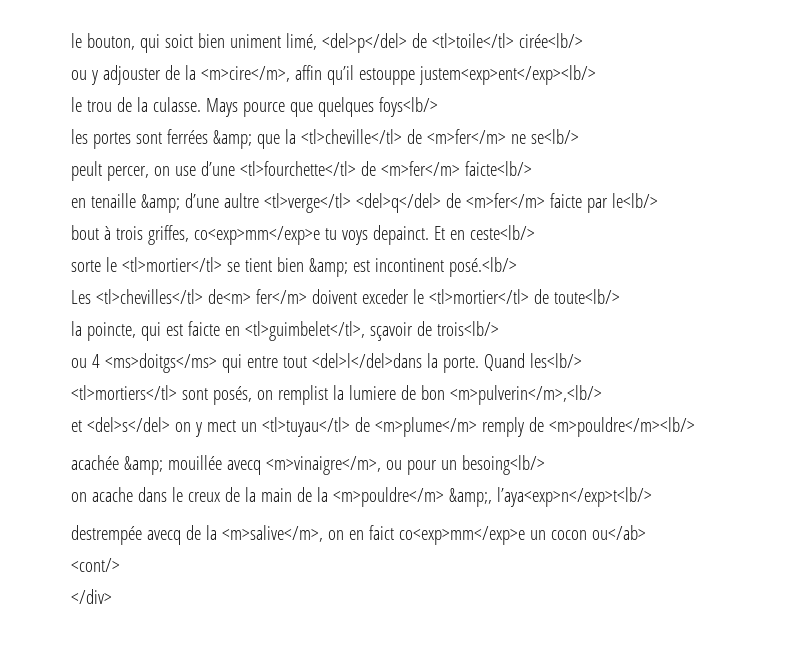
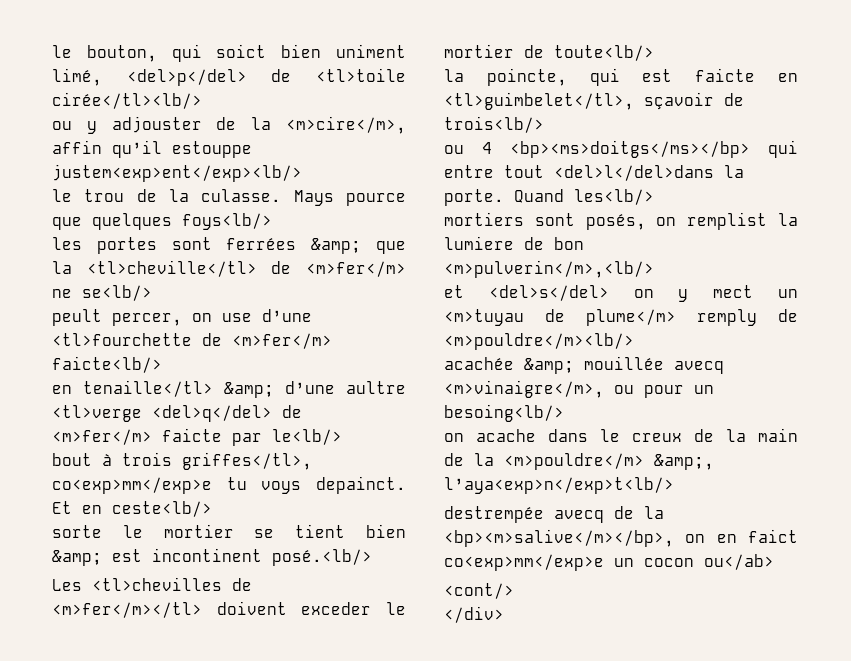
[431,33,583,48] <tl>toile</tl> cirée<lb/> -> [316,68,406,82] [52,92,202,109] <tl>toile cirée</tl><lb/>
[239,161,356,176] <tl>fourchette</tl> -> [52,333,192,346] <tl>fourchette
[90,193,136,208] tenaille -> [83,380,213,397] tenaille</tl>
[263,193,351,213] <tl>verge</tl> -> [52,405,142,422] <tl>verge
[147,225,189,245] griffes, -> [182,452,312,470] griffes</tl>,
[121,257,222,272] <tl>mortier</tl> -> [163,524,234,538] mortier
[95,289,307,304] <tl>chevilles</tl> de<m> fer</m> -> [92,577,252,591] [52,602,202,618] <tl>chevilles de <m>fer</m></tl>
[428,289,529,304] <tl>mortier</tl> -> [444,44,514,58] mortier
[104,353,217,373] <ms>doitgs</ms> -> [510,140,750,158] <bp><ms>doitgs</ms></bp>
[71,385,177,400] <tl>mortiers</tl> -> [444,212,524,226] mortiers
[261,417,477,437] <tl>tuyau</tl> de <m>plume</m> -> [444,309,676,326] <m>tuyau de plume</m>
[221,525,323,542] <m>salive</m>, -> [444,529,674,547] <bp><m>salive</m></bp>,

